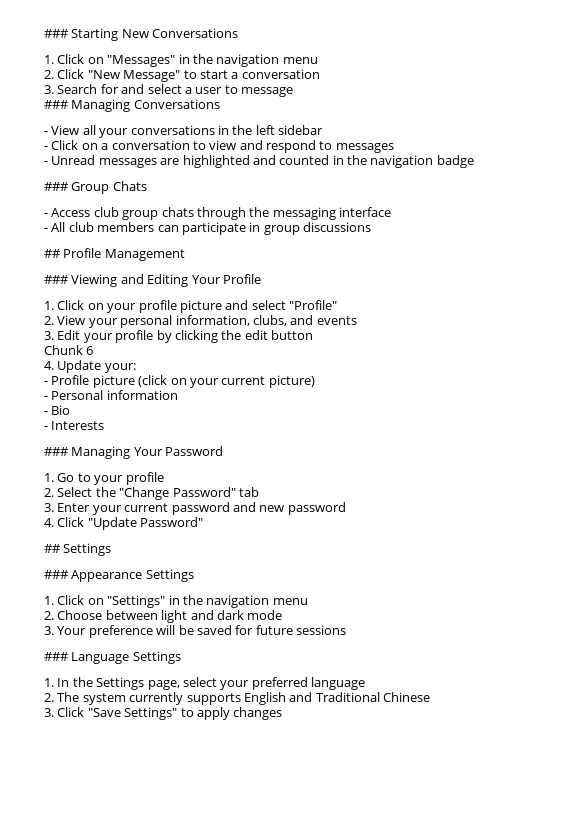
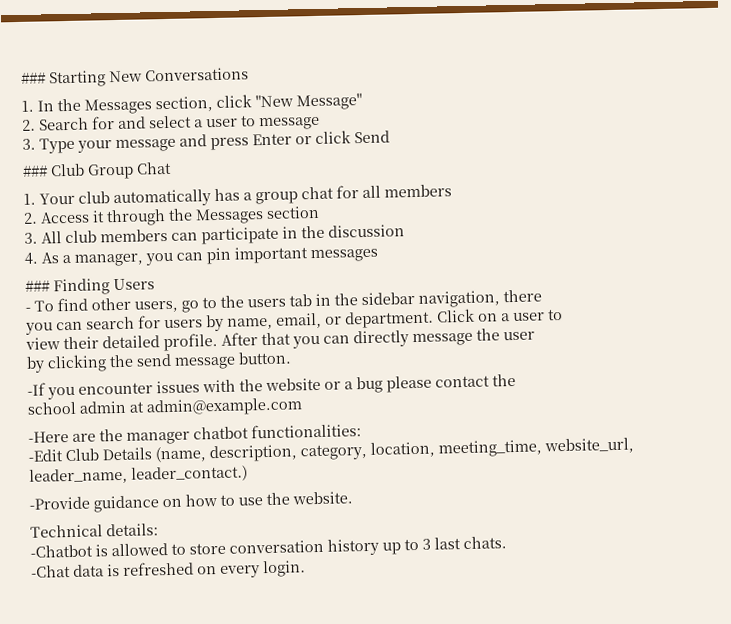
[57,54,318,67] [44,69,320,82] [44,85,54,94] Click on "Messages" in the navigation menu // 2. Click "New Message" to start a conversation // 3. -> [37,93,362,115] [22,119,36,131] In the Messages section, click "New Message" // 2.
[44,99,220,112] [44,125,323,138] [44,140,394,153] [44,155,474,168] [44,181,147,194] [44,207,391,220] [44,228,48,232] ### Managing Conversations // - View all your conversations in the left sidebar // - Click on a conversation to view and respond to messages // - Unread messages are highlighted and counted in the navigation badge // ### Group Chats // - Access club group chats through the messaging interface // - -> [22,130,390,154] [22,161,172,180] [23,184,452,208] [23,205,320,227] [24,232,38,244] 3. Type your message and press Enter or click Send // ### Club Group Chat // 1. Your club automatically has a group chat for all members // 2. Access it through the Messages section // 3.
[263,222,371,235] [44,248,185,261] [44,274,261,287] [44,300,337,313] [44,315,357,328] [44,330,313,343] [44,345,94,355] [44,360,136,373] [44,375,315,388] [44,390,178,400] [44,405,71,415] [44,421,105,430] [44,446,224,459] [44,472,164,485] [44,487,259,500] [44,502,346,515] [44,517,204,530] [44,543,112,556] [44,569,194,582] [44,595,308,608] [44,610,283,623] [44,625,346,638] [44,651,181,664] [44,677,365,690] [44,692,430,705] [44,707,283,720] group discussions // ## Profile Management // ### Viewing and Editing Your Profile // 1. Click on your profile picture and select "Profile" // 2. View your personal information, clubs, and events // 3. Edit your profile by clicking the edit button // Chunk 6 // 4. Update your: // - Profile picture (click on your current picture) // - Personal information // - Bio // - Interests // ### Managing Your Password // 1. Go to your profile // 2. Select the "Change Password" tab // 3. Enter your current password and new password // 4. Click "Update Password" // ## Settings // ### Appearance Settings // 1. Click on "Settings" in the navigation menu // 2. Choose between light and dark mode // 3. Your preference will be saved for future sessions // ### Language Settings // 1. In the Settings page, select your preferred language // 2. The system currently supports English and Traditional Chinese // 3. Click "Save Settings" to apply changes -> [301,224,405,239] [24,246,378,267] [25,278,155,296] [25,289,542,313] [25,308,563,335] [25,328,535,352] [26,351,292,373] [27,373,516,400] [27,397,303,417] [28,423,362,445] [28,437,634,463] [29,465,248,485] [29,491,353,513] [30,523,159,538] [30,536,507,558] [31,560,306,578] the discussion // 4. As a manager, you can pin important messages // ### Finding Users // - To find other users, go to the users tab in the sidebar navigation, there // you can search for users by name, email, or department. Click on a user to // view their detailed profile. After that you can directly message the user // by clicking the send message button. // -If you encounter issues with the website or a bug please contact the // school admin at admin@example.com // -Here are the manager chatbot functionalities: // -Edit Club Details (name, description, category, location, meeting_time, website_url, leader_name, leader_contact.) // -Provide guidance on how to use the website. // Technical details: // -Chatbot is allowed to store conversation history up to 3 last chats. // -Chat data is refreshed on every login.

